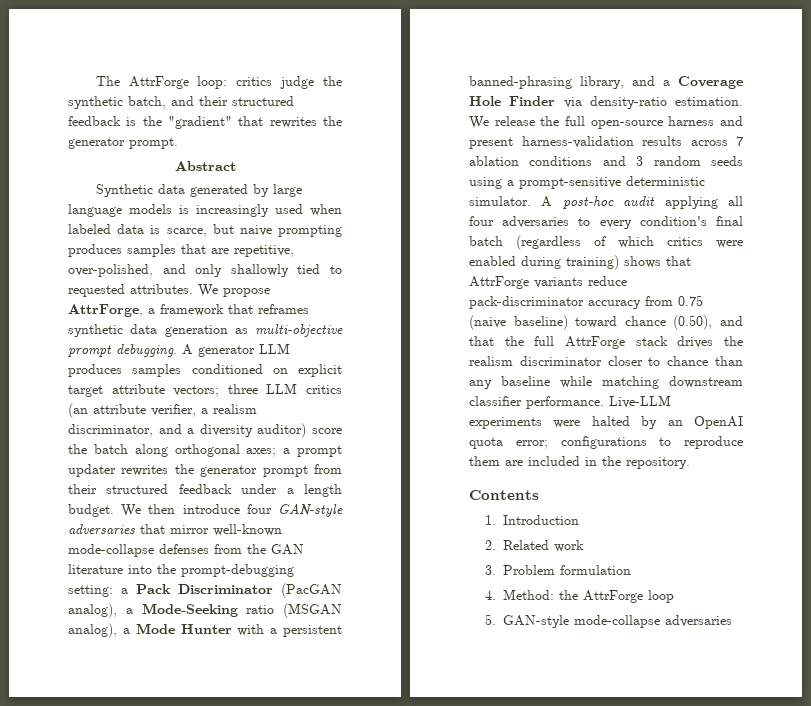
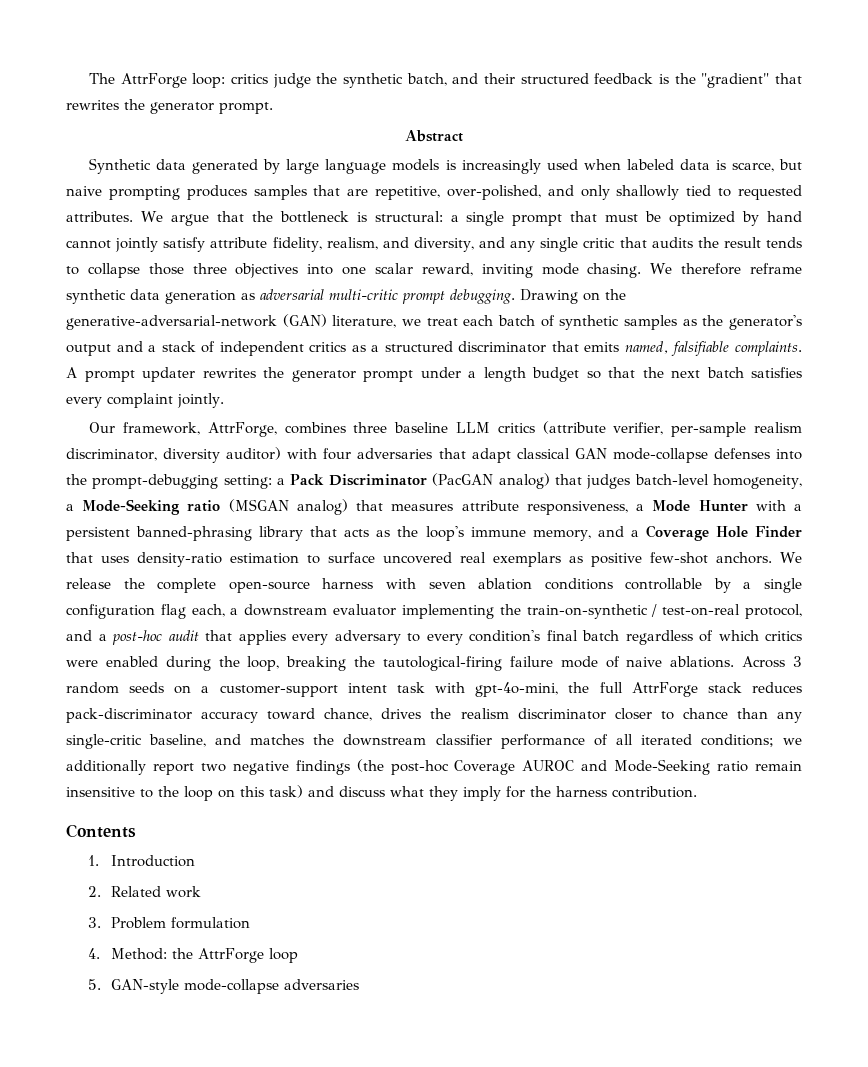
[223,288,270,297] [68,304,309,317] [68,324,343,337] [68,343,290,357] [68,364,342,377] [68,383,342,397] [68,403,257,418] [68,423,342,438] [68,444,291,457] propose AttrForge, a framework that reframes synthetic data generation as multi-objective prompt debugging. A generator LLM produces samples conditioned on explicit target attribute vectors; three LLM critics (an attribute verifier, a realism discriminator, and a diversity auditor) score the batch along orthogonal axes; a -> [170,211,802,226] [66,237,802,252] [66,263,803,278] [66,289,626,304] [66,314,802,330] [66,341,802,356] [66,367,77,378] argue that the bottleneck is structural: a single prompt that must be optimized by hand cannot jointly satisfy attribute fidelity, realism, and diversity, and any single critic that audits the result tends to collapse those three objectives into one scalar reward, inviting mode chasing. We therefore reframe synthetic data generation as adversarial multi-critic prompt debugging. Drawing on the generative-adversarial-network (GAN) literature, we treat each batch of synthetic samples as the generator's output and a stack of independent critics as a structured discriminator that emits named, falsifiable complaints. A
[314,464,342,474] [68,484,342,497] [68,504,343,517] [68,524,282,536] [68,544,304,557] [68,564,123,574] from their structured feedback under a length budget. We then introduce four GAN-style adversaries that mirror well-known mode-collapse defenses from the GAN literature -> [420,367,802,382] [66,393,224,408] [89,421,802,437] [66,447,770,463] under a length budget so that the next batch satisfies every complaint jointly. // Our framework, AttrForge, combines three baseline LLM critics (attribute verifier, per-sample realism discriminator, diversity auditor) with four adversaries that adapt classical GAN mode-collapse defenses
[68,603,342,618] [68,623,117,638] analog), a Mode-Seeking ratio (MSGAN analog), -> [498,473,803,489] [66,499,628,515] analog) that judges batch-level homogeneity, a Mode-Seeking ratio (MSGAN analog) that measures attribute responsiveness,
[580,76,624,89] library, -> [259,526,591,541] library that acts as the loop's immune memory,
[563,96,743,109] via density-ratio estimation. -> [66,552,773,567] that uses density-ratio estimation to surface uncovered real exemplars as positive few-shot anchors.
[565,116,585,126] full -> [157,578,217,593] complete
[720,116,743,126] [469,136,743,149] [469,156,743,166] [469,176,705,189] [469,196,743,209] [469,216,570,228] and present harness-validation results across 7 ablation conditions and 3 random seeds using a prompt-sensitive deterministic simulator. A post-hoc audit applying all four adversaries -> [385,578,802,593] [66,604,803,619] [66,630,401,645] with seven ablation conditions controllable by a single configuration flag each, a downstream evaluator implementing the train-on-synthetic / test-on-real protocol, and a post-hoc audit that applies every adversary
[516,235,581,250] (regardless -> [625,630,693,645] regardless
[566,255,691,270] [469,276,627,289] [469,295,703,309] [469,315,743,330] [469,336,668,349] training) shows that AttrForge variants reduce pack-discriminator accuracy from 0.75 (naive baseline) toward chance (0.50), and that the full AttrForge stack -> [218,656,803,671] [66,682,802,697] [66,708,373,723] the loop, breaking the tautological-firing failure mode of naive ablations. Across 3 random seeds on a customer-support intent task with gpt-4o-mini, the full AttrForge stack reduces pack-discriminator accuracy toward chance,
[501,376,743,389] [469,395,671,409] [469,416,743,429] [469,436,743,449] [469,456,690,469] baseline while matching downstream classifier performance. Live-LLM experiments were halted by an OpenAI quota error; configurations to reproduce them are included in the repository. -> [66,734,803,749] [66,759,802,775] [66,785,697,801] single-critic baseline, and matches the downstream classifier performance of all iterated conditions; we additionally report two negative findings (the post-hoc Coverage AUROC and Mode-Seeking ratio remain insensitive to the loop on this task) and discuss what they imply for the harness contribution.

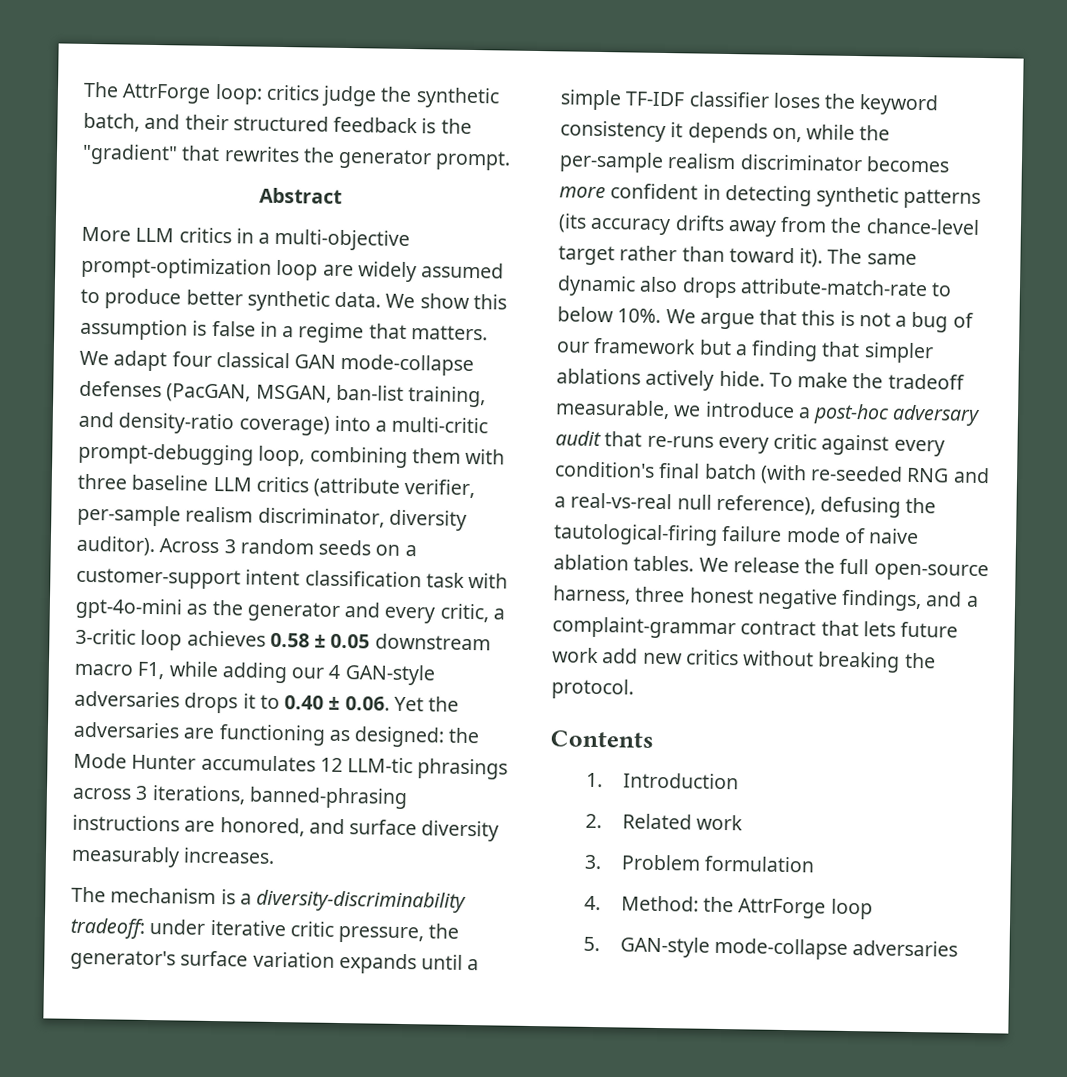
[89,158,802,174] [66,185,802,200] [66,211,802,226] [66,237,802,252] [66,263,803,278] [66,289,626,304] [66,314,802,330] [66,341,802,356] [66,367,802,382] [66,393,224,408] [89,422,346,437] Synthetic data generated by large language models is increasingly used when labeled data is scarce, but naive prompting produces samples that are repetitive, over-polished, and only shallowly tied to requested attributes. We argue that the bottleneck is structural: a single prompt that must be optimized by hand cannot jointly satisfy attribute fidelity, realism, and diversity, and any single critic that audits the result tends to collapse those three objectives into one scalar reward, inviting mode chasing. We therefore reframe synthetic data generation as adversarial multi-critic prompt debugging. Drawing on the generative-adversarial-network (GAN) literature, we treat each batch of synthetic samples as the generator's output and a stack of independent critics as a structured discriminator that emits named, falsifiable complaints. A prompt updater rewrites the generator prompt under a length budget so that the next batch satisfies every complaint jointly. // Our framework, AttrForge, combines -> [81,226,411,252] [81,256,505,283] [80,288,507,312] [80,318,488,344] [79,350,475,377] [79,380,487,408] [78,411,489,436] [78,442,506,469] More LLM critics in a multi-objective prompt-optimization loop are widely assumed to produce better synthetic data. We show this assumption is false in a regime that matters. We adapt four classical GAN mode-collapse defenses (PacGAN, MSGAN, ban-list training, and density-ratio coverage) into a multi-critic prompt-debugging loop, combining them with
[226,447,802,463] [66,473,803,489] [66,499,803,515] [66,525,802,541] [66,552,803,567] [66,578,802,593] [66,604,803,619] [66,630,802,645] [66,656,735,671] auditor) with four adversaries that adapt classical GAN mode-collapse defenses into the prompt-debugging setting: a Pack Discriminator (PacGAN analog) that judges batch-level homogeneity, a Mode-Seeking ratio (MSGAN analog) that measures attribute responsiveness, a Mode Hunter with a persistent banned-phrasing library that acts as the loop's immune memory, and a Coverage Hole Finder that uses density-ratio estimation to surface uncovered real exemplars as positive few-shot anchors. We release the complete open-source harness with seven ablation conditions controllable by a single configuration flag each, a downstream evaluator implementing the train-on-synthetic / test-on-real protocol, and a post-hoc audit that applies every adversary to every condition's final batch regardless of which critics were enabled during the loop, breaking the tautological-firing failure mode of naive ablations. -> [76,535,155,557] auditor).
(387, 688) none -> [304,570,422,588] classification
[475,682,802,697] [66,708,803,723] [66,734,803,749] [66,759,802,775] [66,785,697,801] gpt-4o-mini, the full AttrForge stack reduces pack-discriminator accuracy toward chance, drives the realism discriminator closer to chance than any single-critic baseline, and matches the downstream classifier performance of all iterated conditions; we additionally report two negative findings (the post-hoc Coverage AUROC and Mode-Seeking ratio remain insensitive to the loop on this task) and discuss what they imply for the harness contribution. -> [75,597,505,624] [75,628,491,651] [74,661,435,686] [74,690,460,714] [73,721,481,748] [73,752,509,780] [72,785,408,810] [72,814,500,842] [71,845,276,868] [71,886,468,914] [70,917,460,944] [70,949,480,975] [560,89,940,116] [560,120,891,144] [559,151,950,173] [559,183,982,209] [558,213,980,237] [558,245,917,268] [557,275,953,299] [557,306,974,333] [556,337,934,364] [556,368,965,391] [555,399,982,427] [555,430,945,457] [554,461,990,485] [554,492,937,518] [553,523,920,546] [553,554,989,582] [552,585,979,612] [552,616,959,640] [552,647,936,673] [551,678,634,700] gpt-4o-mini as the generator and every critic, a 3-critic loop achieves 0.58 ± 0.05 downstream macro F1, while adding our 4 GAN-style adversaries drops it to 0.40 ± 0.06. Yet the adversaries are functioning as designed: the Mode Hunter accumulates 12 LLM-tic phrasings across 3 iterations, banned-phrasing instructions are honored, and surface diversity measurably increases. // The mechanism is a diversity-discriminability tradeoff: under iterative critic pressure, the generator's surface variation expands until a simple TF-IDF classifier loses the keyword consistency it depends on, while the per-sample realism discriminator becomes more confident in detecting synthetic patterns (its accuracy drifts away from the chance-level target rather than toward it). The same dynamic also drops attribute-match-rate to below 10%. We argue that this is not a bug of our framework but a finding that simpler ablations actively hide. To make the tradeoff measurable, we introduce a post-hoc adversary audit that re-runs every critic against every condition's final batch (with re-seeded RNG and a real-vs-real null reference), defusing the tautological-firing failure mode of naive ablation tables. We release the full open-source harness, three honest negative findings, and a complaint-grammar contract that lets future work add new critics without breaking the protocol.

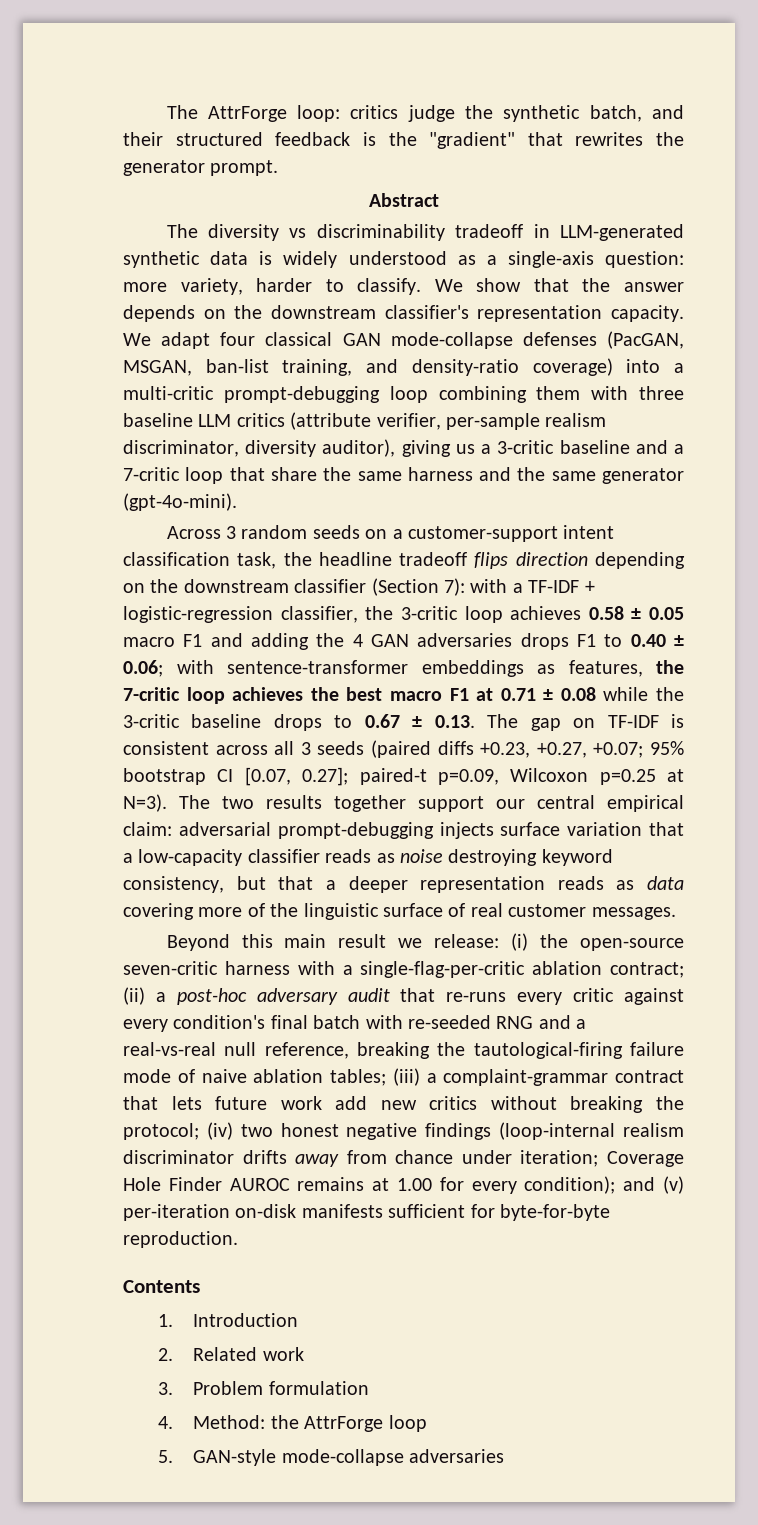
[81,226,411,252] [81,256,505,283] [80,288,507,312] [80,318,488,344] More LLM critics in a multi-objective prompt-optimization loop are widely assumed to produce better synthetic data. We show this assumption is false in a regime that matters. -> [166,224,684,241] [123,251,684,268] [123,278,684,295] [123,305,684,322] The diversity vs discriminability tradeoff in LLM-generated synthetic data is widely understood as a single-axis question: more variety, harder to classify. We show that the answer depends on the downstream classifier's representation capacity.
[258,445,306,467] loop, -> [389,386,428,403] loop
[76,535,155,557] auditor). -> [322,439,684,457] [123,467,684,484] [123,493,237,511] auditor), giving us a 3-critic baseline and a 7-critic loop that share the same harness and the same generator (gpt-4o-mini). //
[425,572,509,589] [75,597,505,624] task with gpt-4o-mini as the generator and every critic, a -> [237,552,685,569] [123,578,595,596] [123,606,394,623] task, the headline tradeoff flips direction depending on the downstream classifier (Section 7): with a TF-IDF + logistic-regression classifier, the
[374,633,491,651] [74,661,435,686] downstream macro F1, while adding our 4 GAN-style -> [123,633,410,650] macro F1 and adding the 4 GAN
[242,693,256,709] it -> [577,634,596,647] F1
[344,696,460,712] [73,721,481,748] [73,752,509,780] [72,785,408,810] [72,814,500,842] [71,845,276,868] [71,886,468,914] [70,917,460,944] [70,949,480,975] [560,89,940,116] [560,120,891,144] [559,151,950,173] [559,183,982,209] [558,213,980,237] [558,245,917,268] [557,275,953,299] [557,306,974,333] [556,337,934,364] [556,368,965,391] [555,399,795,420] 0.06. Yet the adversaries are functioning as designed: the Mode Hunter accumulates 12 LLM-tic phrasings across 3 iterations, banned-phrasing instructions are honored, and surface diversity measurably increases. // The mechanism is a diversity-discriminability tradeoff: under iterative critic pressure, the generator's surface variation expands until a simple TF-IDF classifier loses the keyword consistency it depends on, while the per-sample realism discriminator becomes more confident in detecting synthetic patterns (its accuracy drifts away from the chance-level target rather than toward it). The same dynamic also drops attribute-match-rate to below 10%. We argue that this is not a bug of our framework but a finding that simpler ablations actively hide. To make the tradeoff measurable, we introduce -> [123,660,684,677] [123,687,684,704] [123,714,684,731] [123,740,685,758] [123,767,684,786] [123,794,684,812] [123,822,684,839] [123,849,613,866] [123,876,684,893] [123,903,676,920] [166,933,684,951] [123,961,684,978] [123,987,145,1005] 0.06; with sentence-transformer embeddings as features, the 7-critic loop achieves the best macro F1 at 0.71 ± 0.08 while the 3-critic baseline drops to 0.67 ± 0.13. The gap on TF-IDF is consistent across all 3 seeds (paired diffs +0.23, +0.27, +0.07; 95% bootstrap CI [0.07, 0.27]; paired-t p=0.09, Wilcoxon p=0.25 at N=3). The two results together support our central empirical claim: adversarial prompt-debugging injects surface variation that a low-capacity classifier reads as noise destroying keyword consistency, but that a deeper representation reads as data covering more of the linguistic surface of real customer messages. // Beyond this main result we release: (i) the open-source seven-critic harness with a single-flag-per-critic ablation contract; (ii)
[759,464,807,485] (with -> [365,1015,403,1029] with
[715,494,902,518] reference), defusing -> [264,1042,430,1059] reference, breaking
[633,555,989,582] [552,585,963,612] tables. We release the full open-source harness, three honest negative findings, and -> [330,1068,420,1086] tables; (iii)
[551,678,634,700] protocol. -> [123,1122,684,1140] [123,1150,684,1167] [123,1176,684,1194] [123,1204,610,1221] [123,1231,238,1248] protocol; (iv) two honest negative findings (loop-internal realism discriminator drifts away from chance under iteration; Coverage Hole Finder AUROC remains at 1.00 for every condition); and (v) per-iteration on-disk manifests sufficient for byte-for-byte reproduction.

